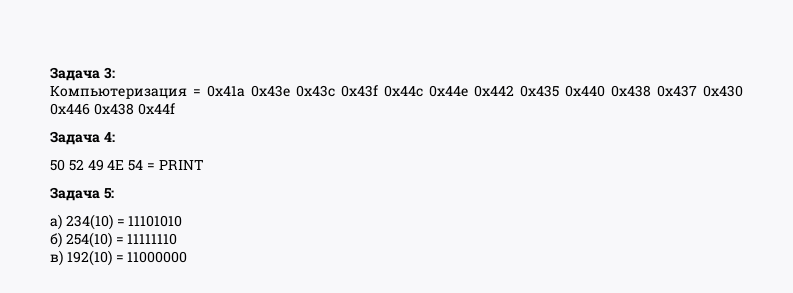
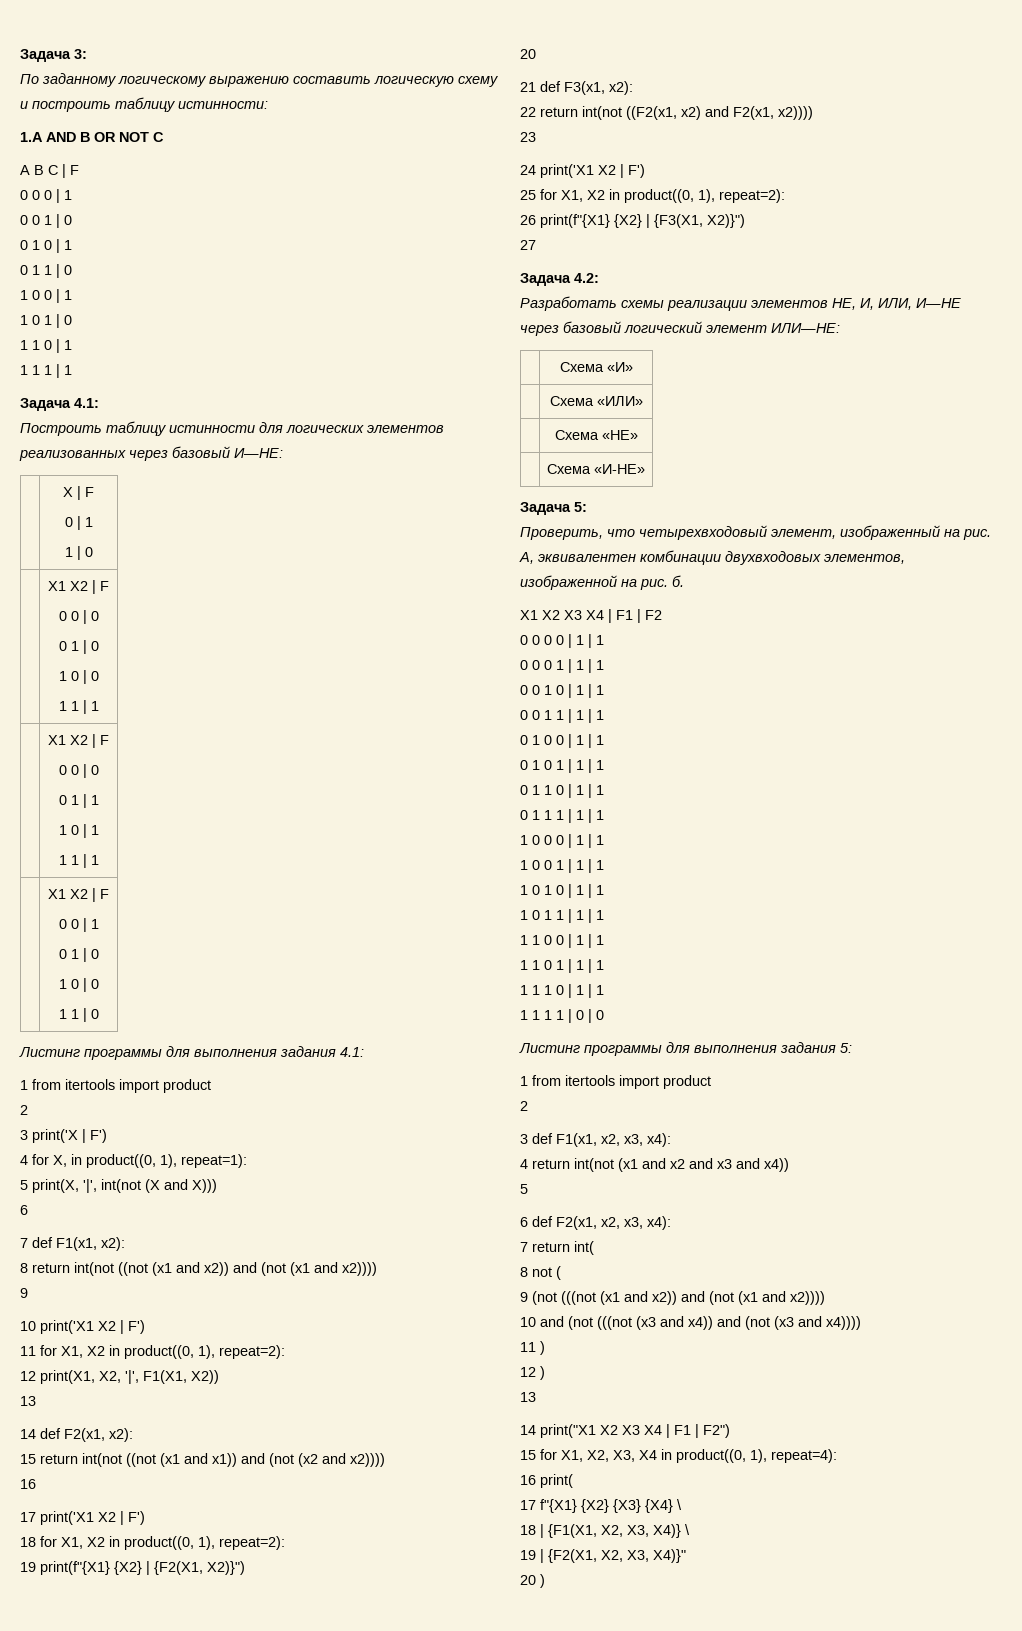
[50,85,743,99] [50,103,175,115] [50,131,115,145] [50,159,204,171] [50,187,114,201] [50,214,183,230] [50,232,178,248] [50,250,188,266] Компьютеризация = 0x41a 0x43e 0x43c 0x43f 0x44c 0x44e 0x442 0x435 0x440 0x438 0x437 0x430 0x446 0x438 0x44f // Задача 4: // 50 52 49 4E 54 = PRINT // Задача 5: // а) 234(10) = 11101010 // б) 254(10) = 11111110 // в) 192(10) = 11000000 -> [20,73,498,87] [20,97,268,112] [20,132,164,142] [20,164,79,178] [20,189,72,203] [20,214,72,228] [20,239,72,253] [20,264,72,278] [20,289,72,303] [20,314,72,328] [20,339,72,353] [20,364,72,378] [20,398,99,411] [20,421,444,436] [19,446,283,461] [63,486,94,500] [64,516,93,530] [64,546,93,560] [48,580,109,594] [58,610,99,624] [58,640,99,654] [58,670,99,684] [58,700,99,714] [48,734,109,748] [58,764,99,778] [58,794,99,808] [58,824,99,838] [58,854,99,868] [48,888,109,902] [58,918,99,932] [58,948,99,962] [58,978,99,992] [58,1008,99,1022] [19,1046,364,1060] [20,1079,211,1093] [20,1105,28,1115] [20,1129,107,1143] [20,1154,247,1168] [20,1179,217,1193] [20,1205,28,1215] [20,1237,125,1251] [20,1262,377,1276] [20,1288,28,1298] [20,1320,145,1334] [20,1345,285,1359] [20,1370,219,1384] [20,1396,36,1406] [20,1428,133,1442] [20,1453,385,1467] [20,1479,36,1489] [20,1511,145,1525] [20,1536,285,1550] [20,1561,245,1575] [520,49,536,59] [520,81,633,95] [520,106,813,120] [520,132,536,142] [520,164,645,178] [520,189,785,203] [520,214,745,228] [520,240,536,250] [520,273,599,286] [520,296,961,311] [520,321,840,336] [559,362,633,372] [549,396,643,406] [554,430,638,440] [547,464,645,474] [520,502,587,515] [520,525,991,540] [519,550,905,565] [520,575,684,590] [520,609,662,623] [520,634,604,648] [520,659,604,673] [520,684,604,698] [520,709,604,723] [520,734,604,748] [520,759,604,773] [520,784,604,798] [520,809,604,823] [520,834,604,848] [520,859,604,873] [520,884,604,898] [520,909,604,923] [520,934,604,948] [520,959,604,973] [520,984,604,998] [520,1009,604,1023] [519,1042,852,1056] [520,1075,711,1089] [520,1101,528,1111] [520,1133,671,1147] [520,1158,789,1172] [520,1184,528,1194] [520,1216,671,1230] [520,1241,594,1255] [520,1266,561,1280] [520,1291,825,1305] [520,1316,861,1330] [520,1341,545,1355] [520,1366,545,1380] [520,1392,536,1402] [520,1424,730,1438] [520,1449,837,1463] [520,1474,573,1488] [520,1499,682,1513] [520,1524,690,1538] [520,1549,686,1563] [520,1574,545,1588] По заданному логическому выражению составить логическую схему и построить таблицу истинности: // 1.А AND В OR NOT С // A B C | F // 0 0 0 | 1 // 0 0 1 | 0 // 0 1 0 | 1 // 0 1 1 | 0 // 1 0 0 | 1 // 1 0 1 | 0 // 1 1 0 | 1 // 1 1 1 | 1 // Задача 4.1: // Построить таблицу истинности для логических элементов реализованных через базовый И—НЕ: // | X | F // 0 | 1 // 1 | 0 // | X1 X2 | F // 0 0 | 0 // 0 1 | 0 // 1 0 | 0 // 1 1 | 1 // | X1 X2 | F // 0 0 | 0 // 0 1 | 1 // 1 0 | 1 // 1 1 | 1 // | X1 X2 | F // 0 0 | 1 // 0 1 | 0 // 1 0 | 0 // 1 1 | 0 // Листинг программы для выполнения задания 4.1: // 1 from itertools import product // 2 // 3 print('X | F') // 4 for X, in product((0, 1), repeat=1): // 5 print(X, '|', int(not (X and X))) // 6 // 7 def F1(x1, x2): // 8 return int(not ((not (x1 and x2)) and (not (x1 and x2)))) // 9 // 10 print('X1 X2 | F') // 11 for X1, X2 in product((0, 1), repeat=2): // 12 print(X1, X2, '|', F1(X1, X2)) // 13 // 14 def F2(x1, x2): // 15 return int(not ((not (x1 and x1)) and (not (x2 and x2)))) // 16 // 17 print('X1 X2 | F') // 18 for X1, X2 in product((0, 1), repeat=2): // 19 print(f"{X1} {X2} | {F2(X1, X2)}") // 20 // 21 def F3(x1, x2): // 22 return int(not ((F2(x1, x2) and F2(x1, x2)))) // 23 // 24 print('X1 X2 | F') // 25 for X1, X2 in product((0, 1), repeat=2): // 26 print(f"{X1} {X2} | {F3(X1, X2)}") // 27 // Задача 4.2: // Разработать схемы реализации элементов НЕ, И, ИЛИ, И—НЕ через базовый логический элемент ИЛИ—НЕ: // | Схема «И» // | Схема «ИЛИ» // | Схема «НЕ» // | Схема «И-НЕ» // Задача 5: // Проверить, что четырехвходовый элемент, изображенный на рис. А, эквивалентен комбинации двухвходовых элементов, изображенной на рис. б. // X1 X2 X3 X4 | F1 | F2 // 0 0 0 0 | 1 | 1 // 0 0 0 1 | 1 | 1 // 0 0 1 0 | 1 | 1 // 0 0 1 1 | 1 | 1 // 0 1 0 0 | 1 | 1 // 0 1 0 1 | 1 | 1 // 0 1 1 0 | 1 | 1 // 0 1 1 1 | 1 | 1 // 1 0 0 0 | 1 | 1 // 1 0 0 1 | 1 | 1 // 1 0 1 0 | 1 | 1 // 1 0 1 1 | 1 | 1 // 1 1 0 0 | 1 | 1 // 1 1 0 1 | 1 | 1 // 1 1 1 0 | 1 | 1 // 1 1 1 1 | 0 | 0 // Листинг программы для выполнения задания 5: // 1 from itertools import product // 2 // 3 def F1(x1, x2, x3, x4): // 4 return int(not (x1 and x2 and x3 and x4)) // 5 // 6 def F2(x1, x2, x3, x4): // 7 return int( // 8 not ( // 9 (not (((not (x1 and x2)) and (not (x1 and x2)))) // 10 and (not (((not (x3 and x4)) and (not (x3 and x4)))) // 11 ) // 12 ) // 13 // 14 print("X1 X2 X3 X4 | F1 | F2") // 15 for X1, X2, X3, X4 in product((0, 1), repeat=4): // 16 print( // 17 f"{X1} {X2} {X3} {X4} \ // 18 | {F1(X1, X2, X3, X4)} \ // 19 | {F2(X1, X2, X3, X4)}" // 20 )

